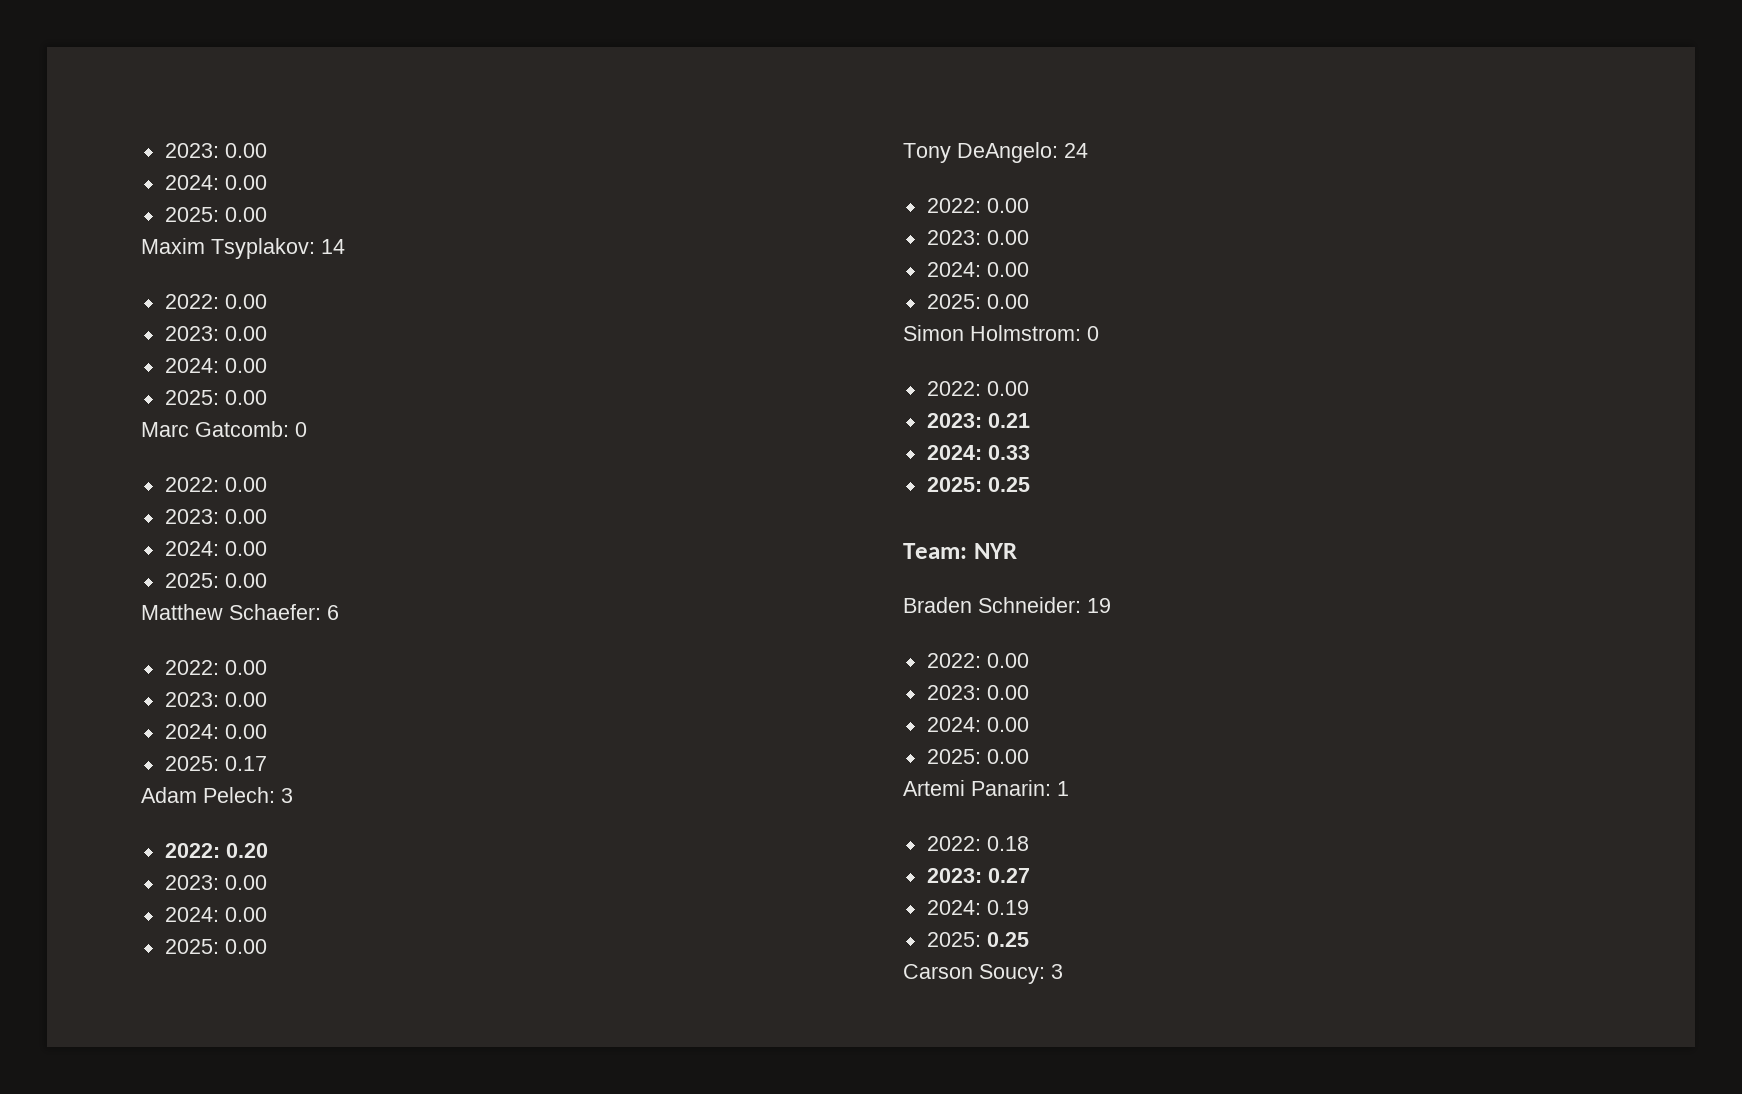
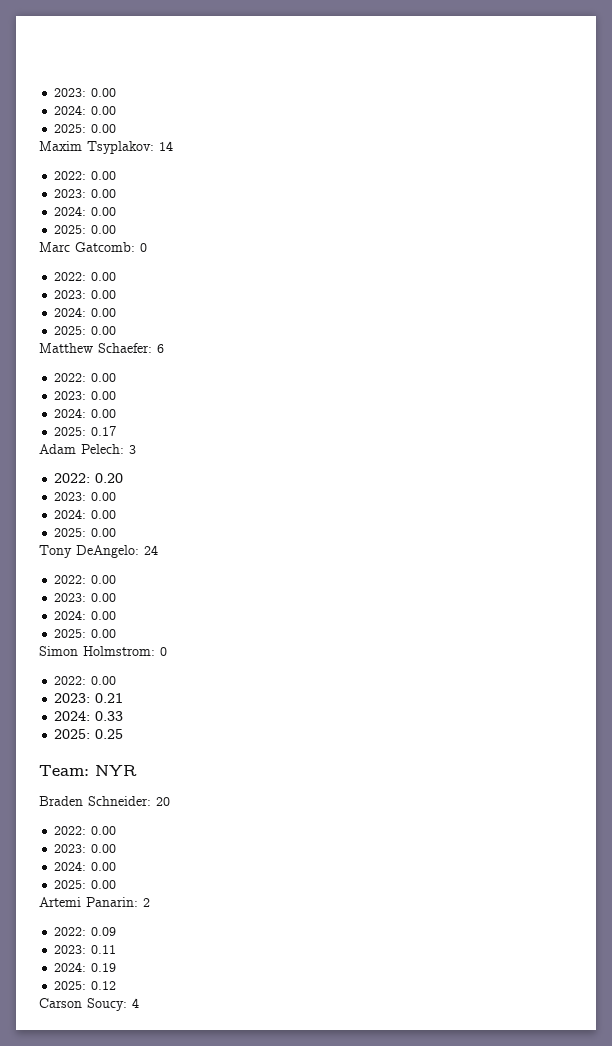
[1087,598,1111,613] 19 -> [156,797,170,806] 20
[1057,781,1069,796] [926,836,1029,851] [926,868,1030,883] 1 // 2022: 0.18 // 2023: 0.27 -> [143,898,150,907] [54,927,117,936] [54,945,117,954] 2 // 2022: 0.09 // 2023: 0.11
[986,932,1029,947] 0.25 -> [91,981,117,990] 0.12
[1051,964,1063,979] 3 -> [132,998,139,1008] 4

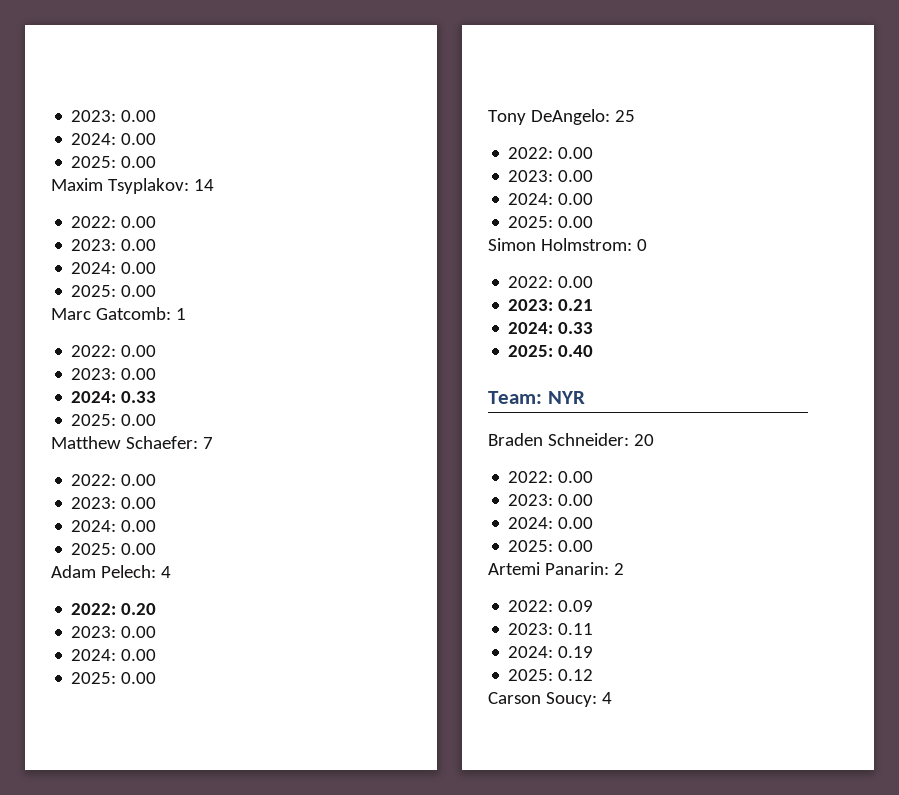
[140,243,147,252] [54,272,117,281] [54,290,117,299] [54,307,117,317] [54,326,117,335] [39,343,164,353] [54,373,117,382] [54,391,117,400] [54,408,117,418] [54,426,117,436] 0 // 2022: 0.00 // 2023: 0.00 // 2024: 0.00 // 2025: 0.00 // Matthew Schaefer: 6 // 2022: 0.00 // 2023: 0.00 // 2024: 0.00 // 2025: 0.17 -> [175,308,186,320] [71,345,157,357] [71,368,157,380] [71,391,157,403] [71,414,157,426] [51,436,213,449] [71,474,157,486] [71,497,157,509] [71,520,157,532] [71,543,157,555] 1 // 2022: 0.00 // 2023: 0.00 // 2024: 0.33 // 2025: 0.00 // Matthew Schaefer: 7 // 2022: 0.00 // 2023: 0.00 // 2024: 0.00 // 2025: 0.00
[129,445,136,454] 3 -> [160,566,171,578] 4
[144,545,158,555] 24 -> [614,110,635,122] 25
[95,729,124,739] 0.25 -> [558,345,594,357] 0.40

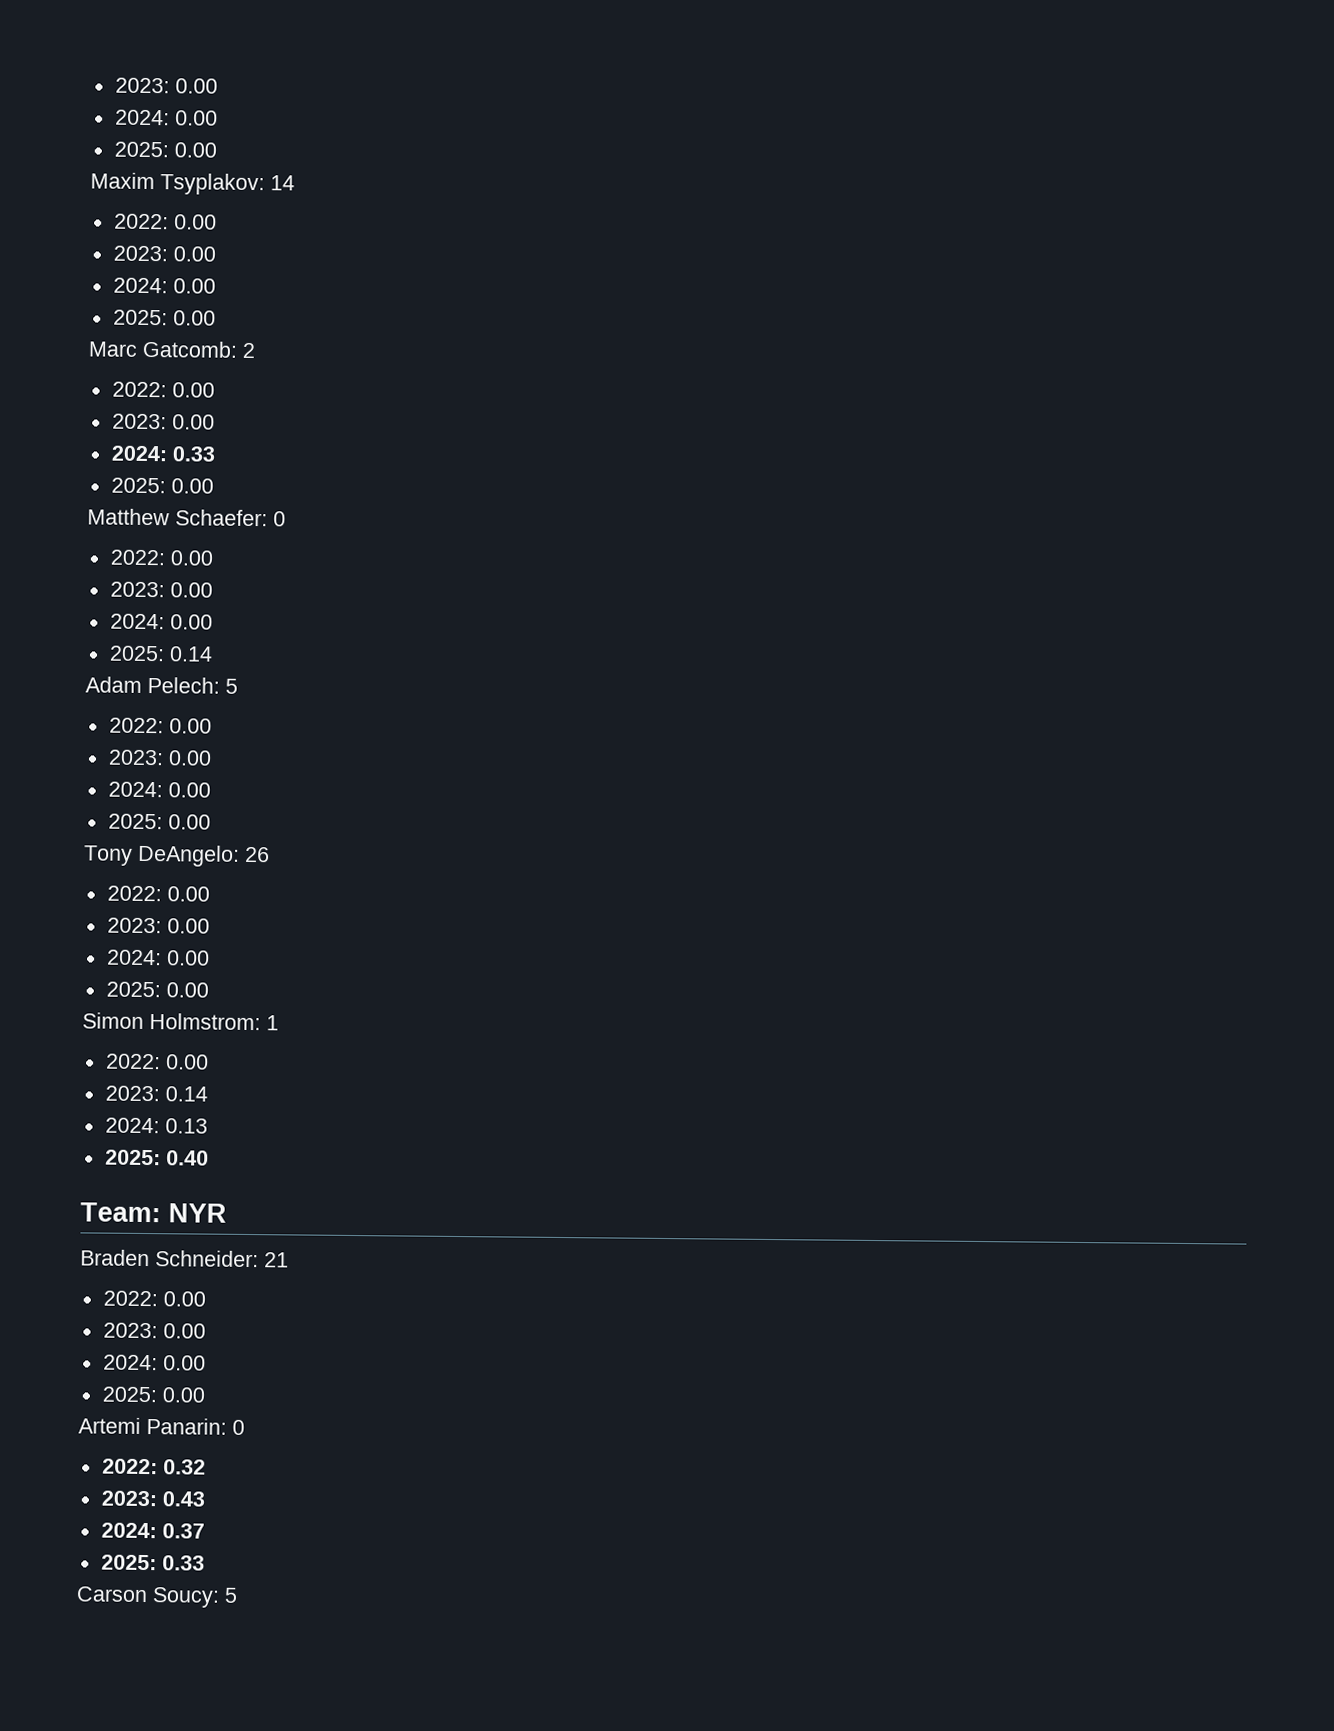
[175,308,186,320] 1 -> [242,342,255,359] 2
[202,437,213,449] [71,474,157,486] [71,497,157,509] [71,520,157,532] [71,543,157,555] [51,565,171,578] [71,603,157,615] [71,626,157,638] [71,649,157,661] [71,672,157,684] 7 // 2022: 0.00 // 2023: 0.00 // 2024: 0.00 // 2025: 0.00 // Adam Pelech: 4 // 2022: 0.20 // 2023: 0.00 // 2024: 0.00 // 2025: 0.00 -> [273,511,286,527] [109,549,214,566] [109,581,213,598] [109,613,213,630] [108,645,213,662] [85,676,238,694] [108,717,212,734] [107,749,212,766] [107,781,211,798] [107,813,211,830] 0 // 2022: 0.00 // 2023: 0.00 // 2024: 0.00 // 2025: 0.14 // Adam Pelech: 5 // 2022: 0.00 // 2023: 0.00 // 2024: 0.00 // 2025: 0.00
[614,110,635,122] 25 -> [245,846,270,863] 26
[636,239,647,251] [508,276,594,288] [508,299,594,311] [508,322,594,334] 0 // 2022: 0.00 // 2023: 0.21 // 2024: 0.33 -> [266,1015,279,1031] [105,1053,209,1070] [104,1085,208,1102] [104,1117,208,1134] 1 // 2022: 0.00 // 2023: 0.14 // 2024: 0.13
[633,434,654,446] 20 -> [264,1252,289,1268] 21
[613,563,624,575] [508,600,594,612] [508,623,594,635] [508,646,594,658] [508,669,594,681] 2 // 2022: 0.09 // 2023: 0.11 // 2024: 0.19 // 2025: 0.12 -> [232,1419,245,1435] [101,1458,206,1475] [100,1490,205,1507] [100,1522,205,1539] [100,1554,205,1571] 0 // 2022: 0.32 // 2023: 0.43 // 2024: 0.37 // 2025: 0.33
[601,692,612,704] 4 -> [224,1587,238,1603] 5

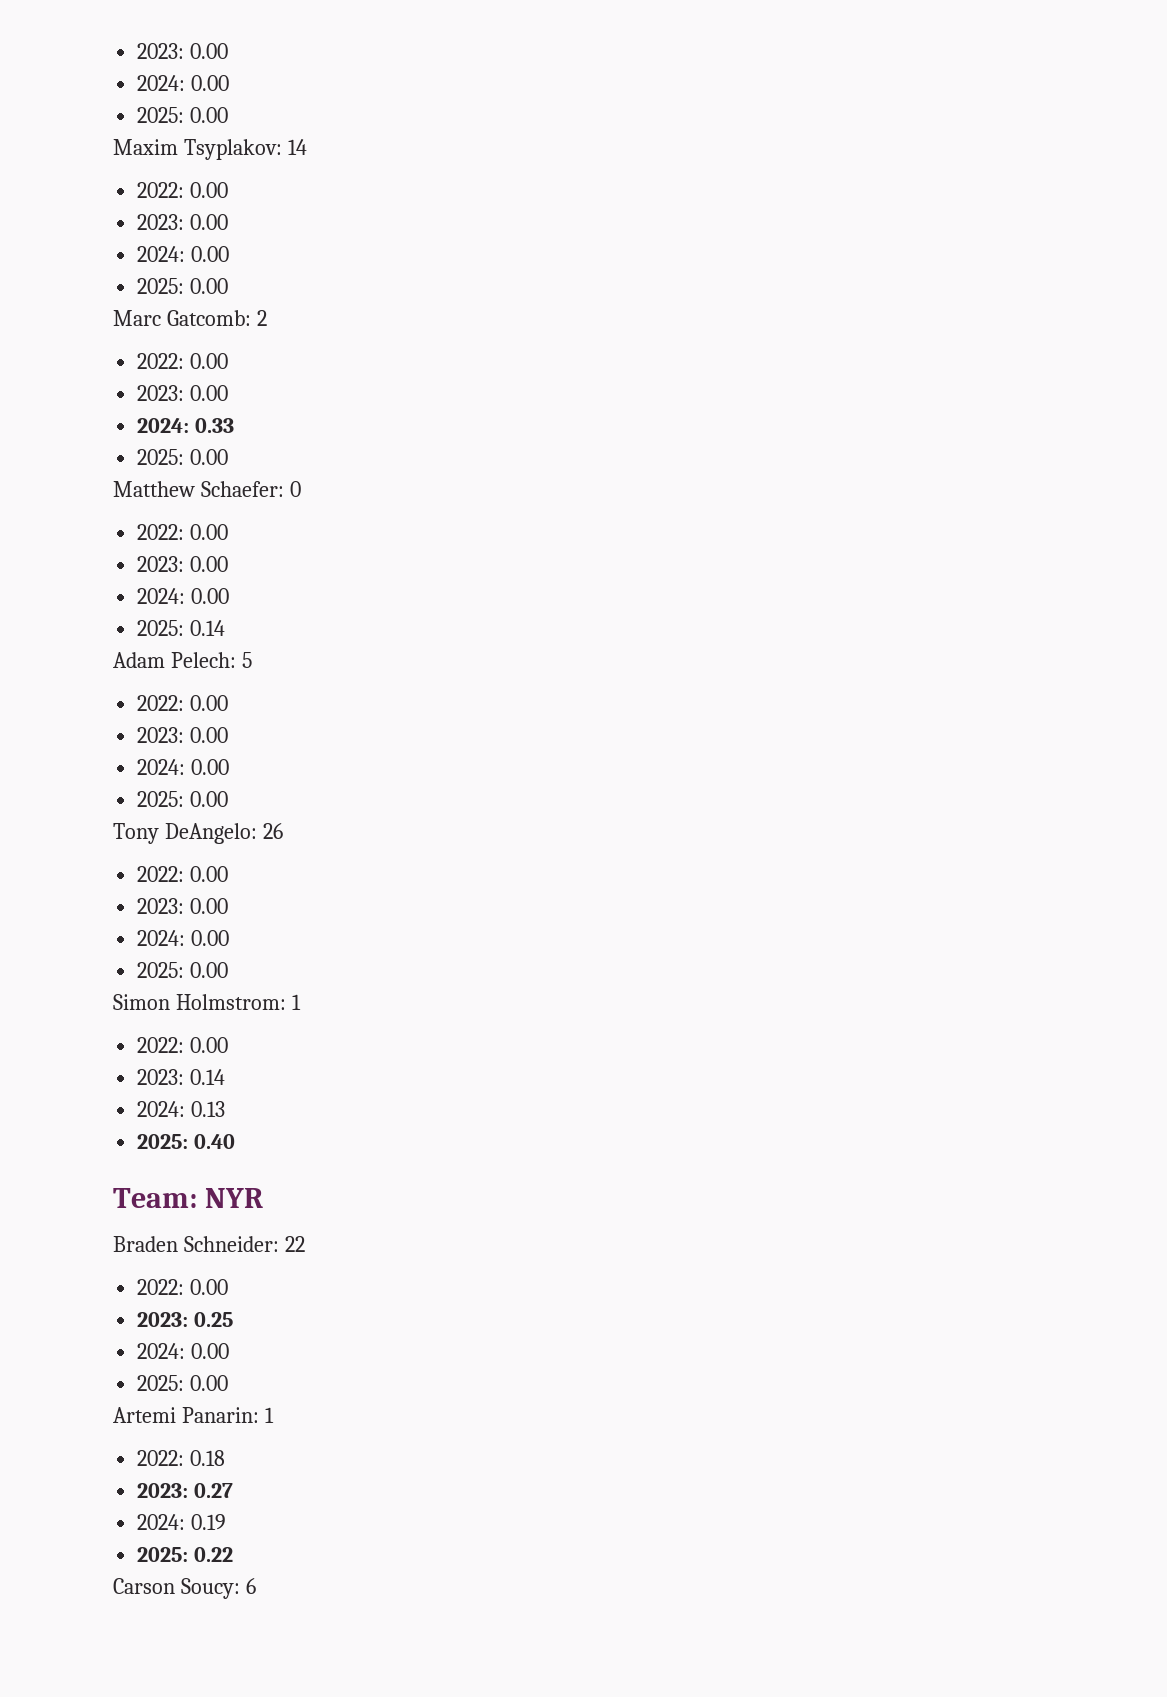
[264,1252,289,1268] [102,1290,206,1307] [102,1322,206,1339] 21 // 2022: 0.00 // 2023: 0.00 -> [284,1236,305,1252] [137,1279,229,1295] [137,1312,234,1327] 22 // 2022: 0.00 // 2023: 0.25
[232,1419,245,1435] [101,1458,206,1475] [100,1490,205,1507] [100,1522,205,1539] [100,1554,205,1571] 0 // 2022: 0.32 // 2023: 0.43 // 2024: 0.37 // 2025: 0.33 -> [264,1407,274,1423] [137,1450,226,1466] [137,1483,234,1498] [137,1514,227,1530] [137,1547,234,1562] 1 // 2022: 0.18 // 2023: 0.27 // 2024: 0.19 // 2025: 0.22
[224,1587,238,1603] 5 -> [245,1578,256,1594] 6

